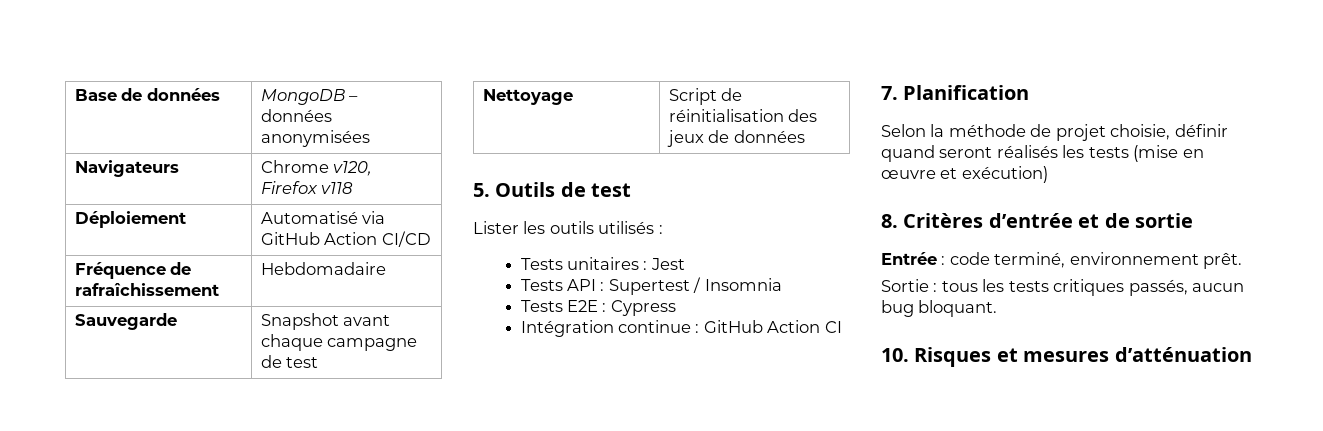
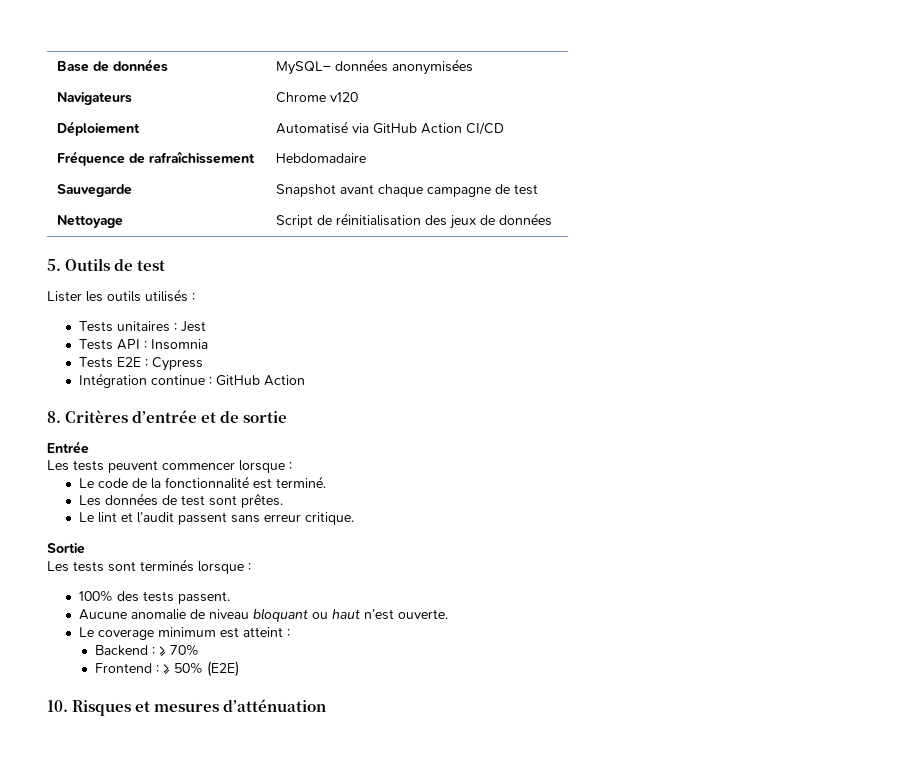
[260,89,359,105] MongoDB – -> [275,61,331,75] MySQL–
[333,161,373,176] [260,181,354,194] v120, Firefox v118 -> [329,92,358,102] v120
[608,277,702,295] Supertest / -> (147, 345) none
[824,321,842,333] [881,85,1030,100] [881,124,1228,141] [881,145,1204,162] [881,166,1048,183] CI // 7. Planification // Selon la méthode de projet choisie, définir quand seront réalisés les tests (mise en œuvre et exécution) -> (305, 380) none
[941,252,1243,269] [881,279,1245,296] [881,300,998,317] : code terminé, environnement prêt. // Sortie : tous les tests critiques passés, aucun bug bloquant. -> [47,460,292,473] [78,476,326,489] [78,493,283,508] [78,512,354,525] [47,543,85,554] [47,559,251,574] [78,590,230,604] [78,608,448,622] [78,627,290,640] [94,644,199,657] [94,661,239,677] // Les tests peuvent commencer lorsque : // Le code de la fonctionnalité est terminé. // Les données de test sont prêtes. // Le lint et l’audit passent sans erreur critique. // Sortie // Les tests sont terminés lorsque : // 100% des tests passent. // Aucune anomalie de niveau bloquant ou haut n’est ouverte. // Le coverage minimum est atteint : // Backend : ≥ 70% // Frontend : ≥ 50% (E2E)

